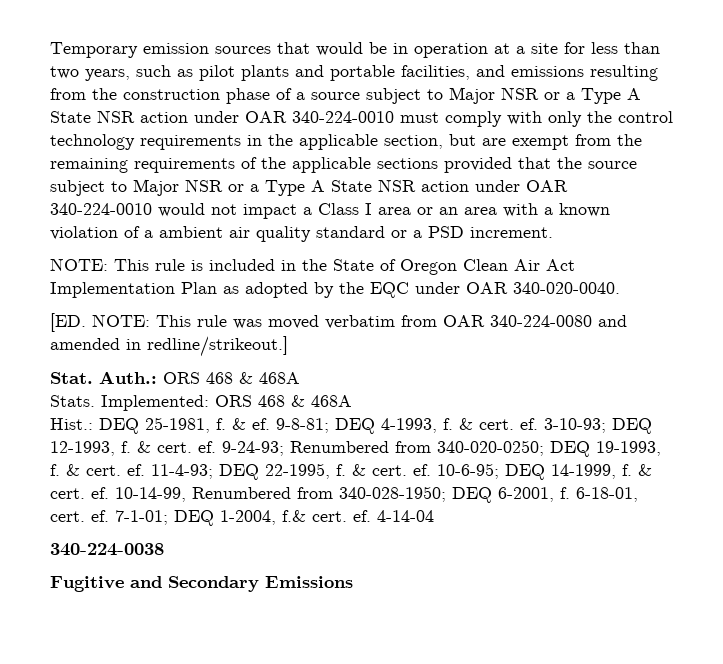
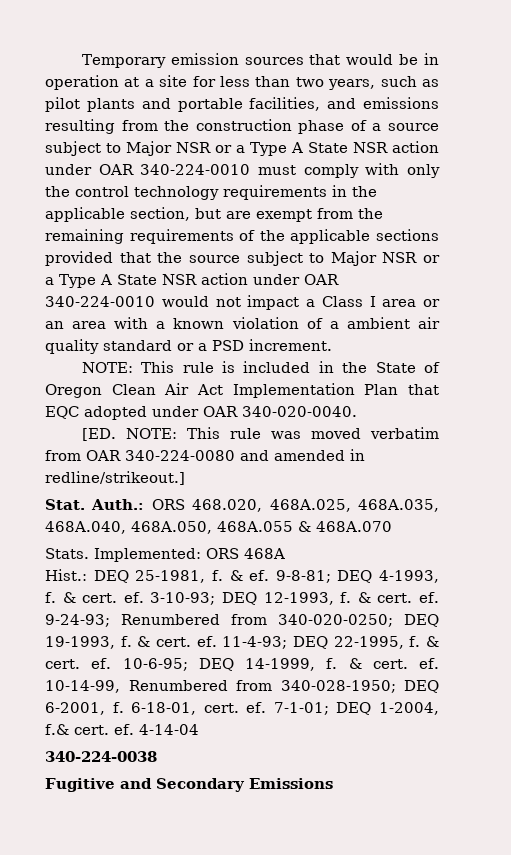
[223,282,409,298] as adopted by the EQC -> [408,384,439,395] [45,406,147,420] that EQC adopted
[206,372,300,384] 468 & 468A -> [192,499,439,512] [45,521,392,534] 468.020, 468A.025, 468A.035, 468A.040, 468A.050, 468A.055 & 468A.070
[258,395,305,407] 468 & -> (239, 553) none

